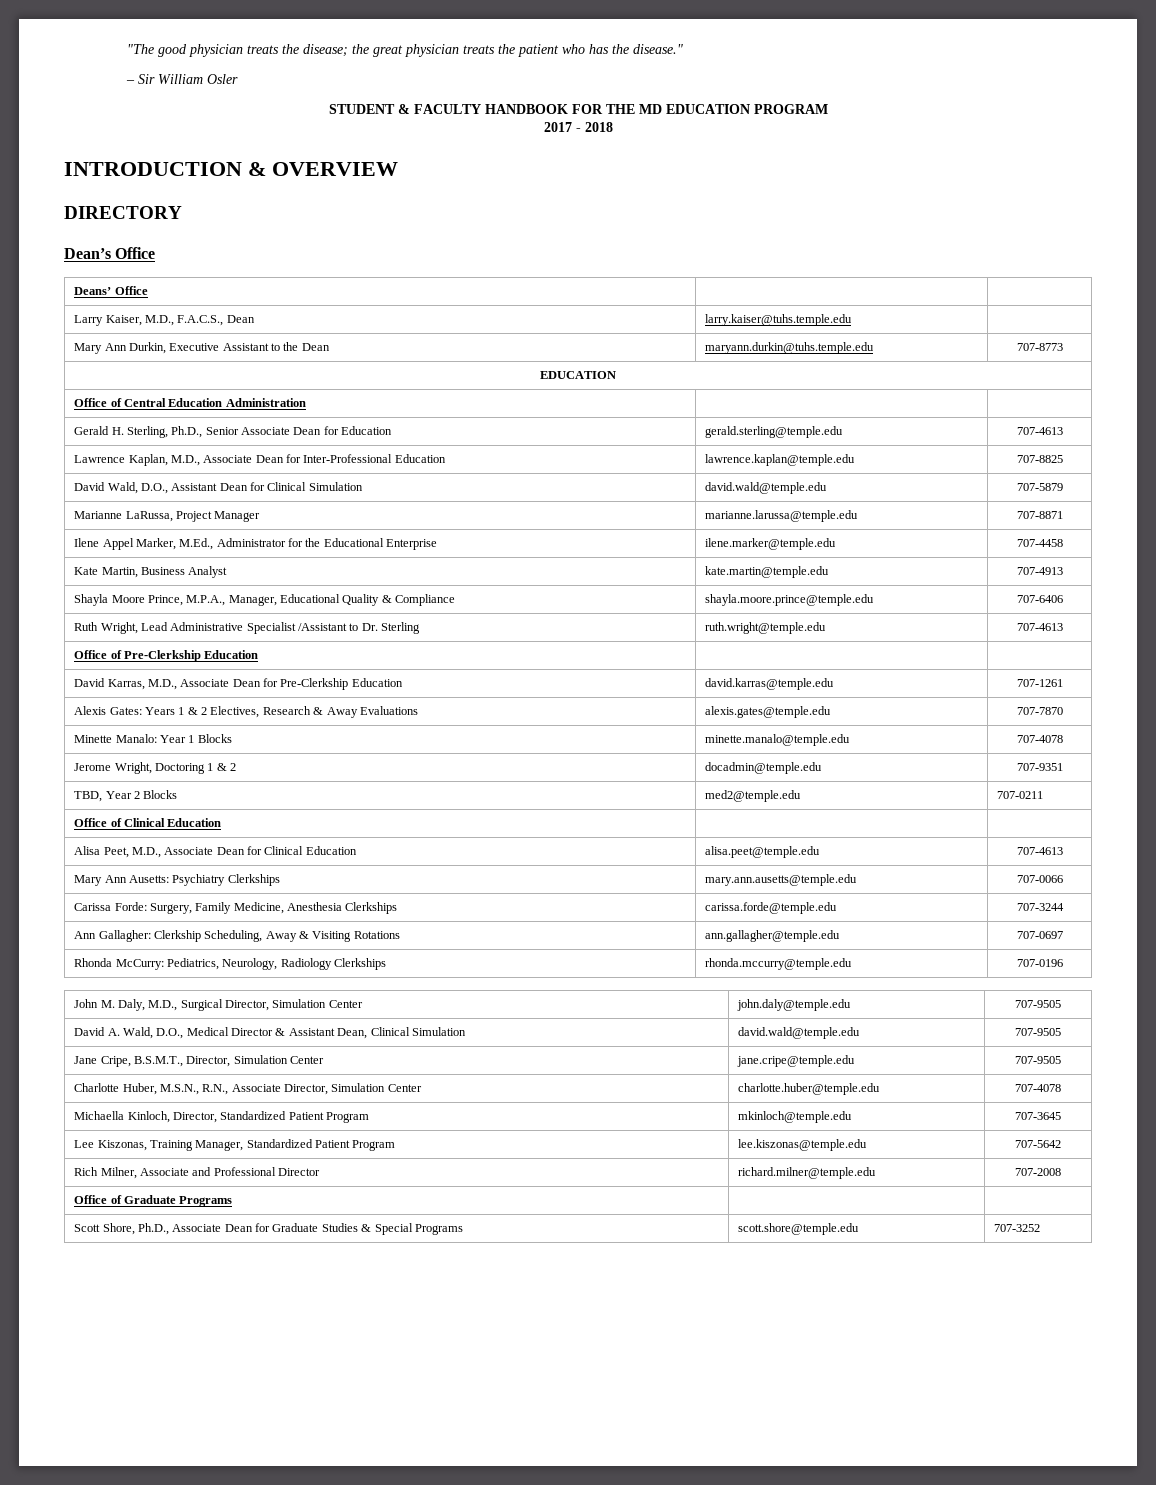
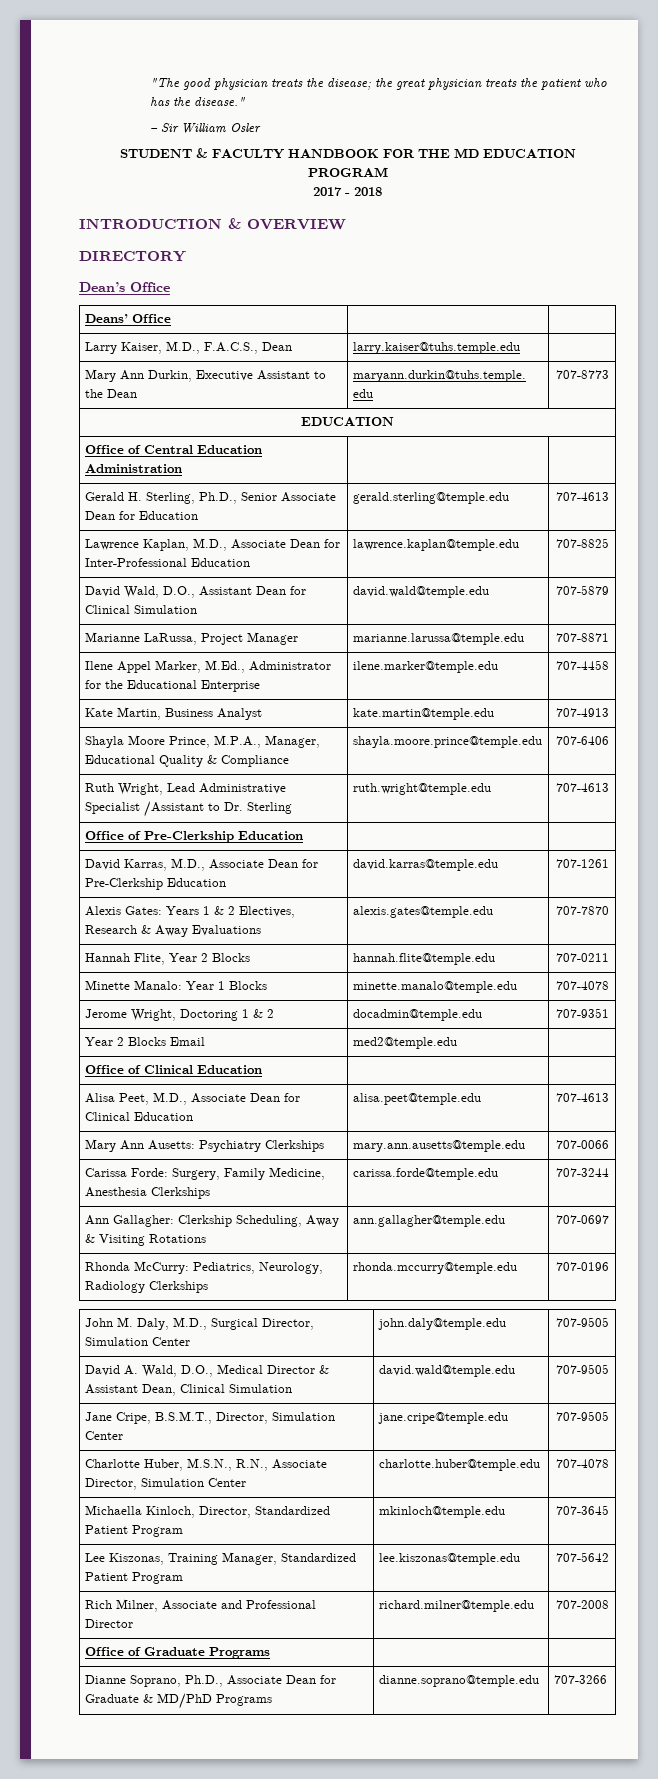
(1063, 711) none -> [85,953,251,965] [353,953,496,965] [555,953,609,962] // Hannah Flite, Year 2 Blocks | hannah.flite@temple.edu | 707-0211
[74,790,178,802] TBD, Year 2 Blocks -> [85,1037,206,1046] Year 2 Blocks Email
[997,791,1044,799] 707-0211 -> (458, 1043) none
[74,1223,135,1235] Scott Shore, -> [85,1675,182,1687] Dianne Soprano,
[321,1223,463,1235] [738,1223,860,1235] [994,1224,1041,1232] Studies & Special Programs | scott.shore@temple.edu | 707-3252 -> [143,1693,273,1709] [379,1675,540,1687] [554,1675,608,1684] & MD/PhD Programs | dianne.soprano@temple.edu | 707-3266

